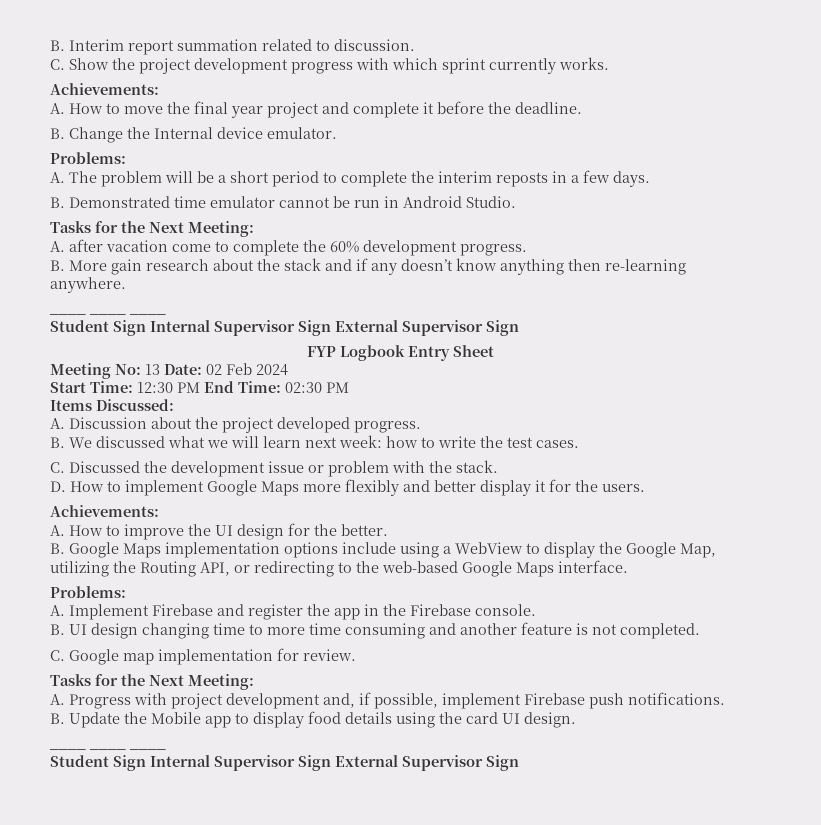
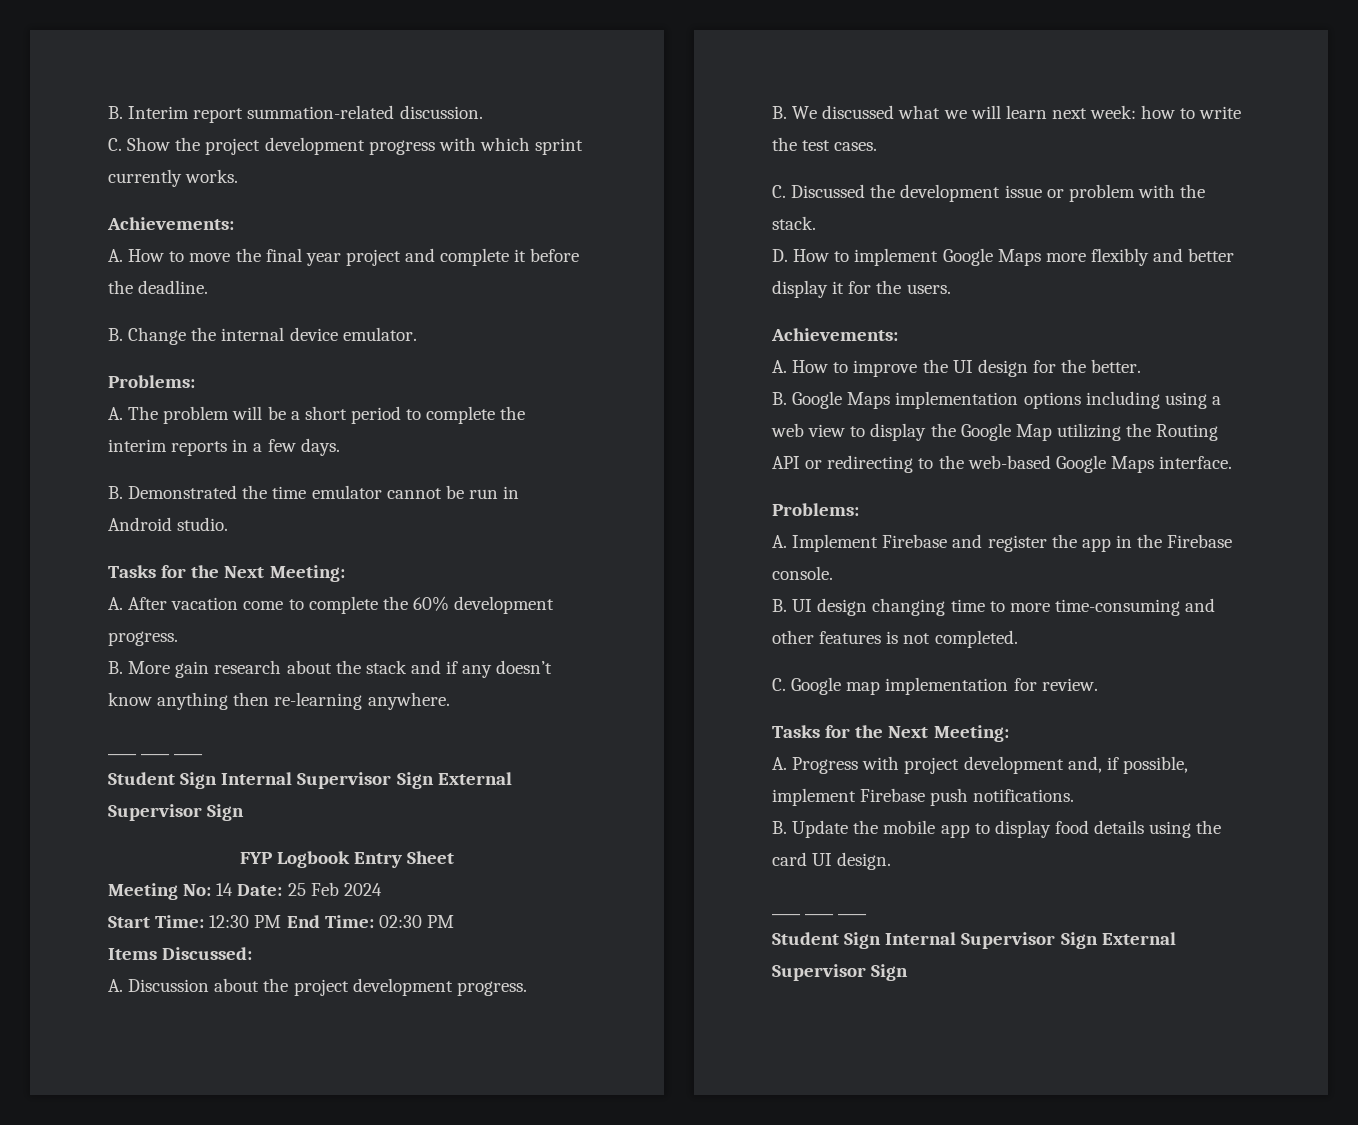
[177,39,330,51] summation related to -> [247,105,395,119] summation-related
[154,127,213,139] Internal -> [221,327,285,341] internal
[496,172,548,187] reposts -> [171,441,228,456] reports
(170, 202) none -> [242,485,268,499] the
[466,196,516,208] [50,221,254,237] [50,239,103,252] Studio. // Tasks for the Next Meeting: // A. after -> [177,517,229,531] [108,565,345,582] [108,597,168,610] studio. // Tasks for the Next Meeting: // A. After
[145,364,222,375] 13 Date: 02 -> [216,883,306,896] 14 Date: 25
[277,417,350,433] developed -> [352,978,453,996] development
[342,542,396,554] include -> [1085,391,1160,409] including
[455,542,523,554] WebView -> [771,423,846,437] web view
[680,543,716,558] Map, -> [1015,424,1052,441] Map
[200,562,230,576] API, -> [772,456,800,469] API
[309,622,572,639] time consuming and another feature -> [1054,598,1216,616] [772,630,882,644] time-consuming and other features
[151,712,201,724] Mobile -> [883,820,936,834] mobile

